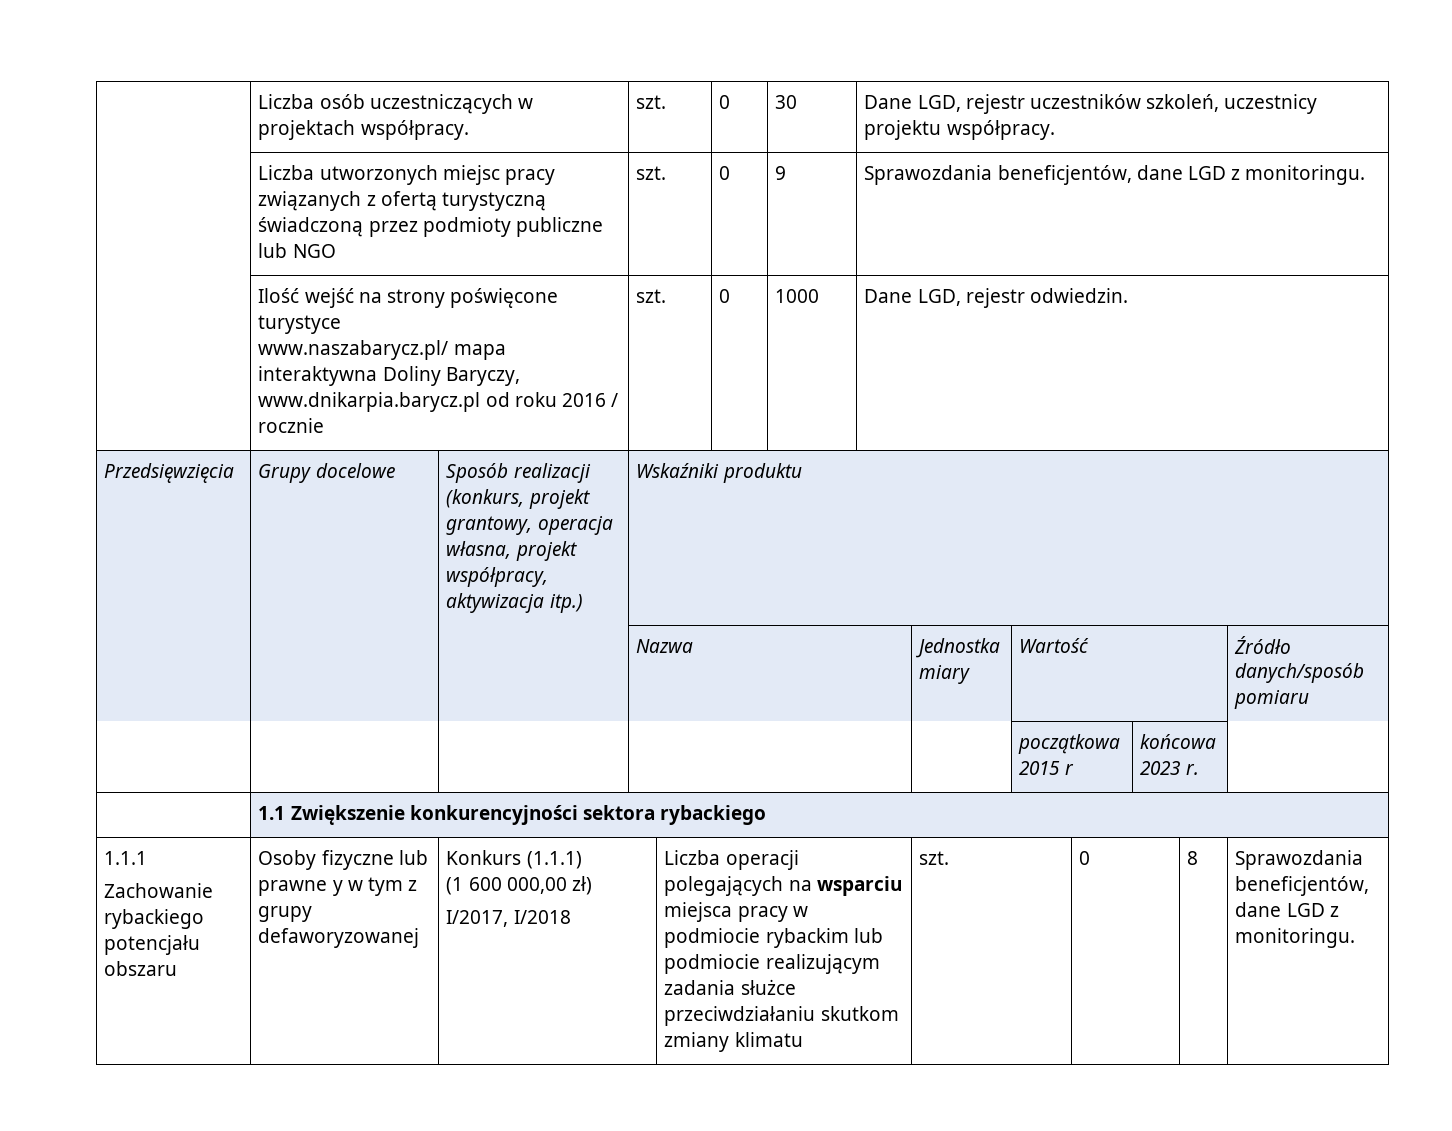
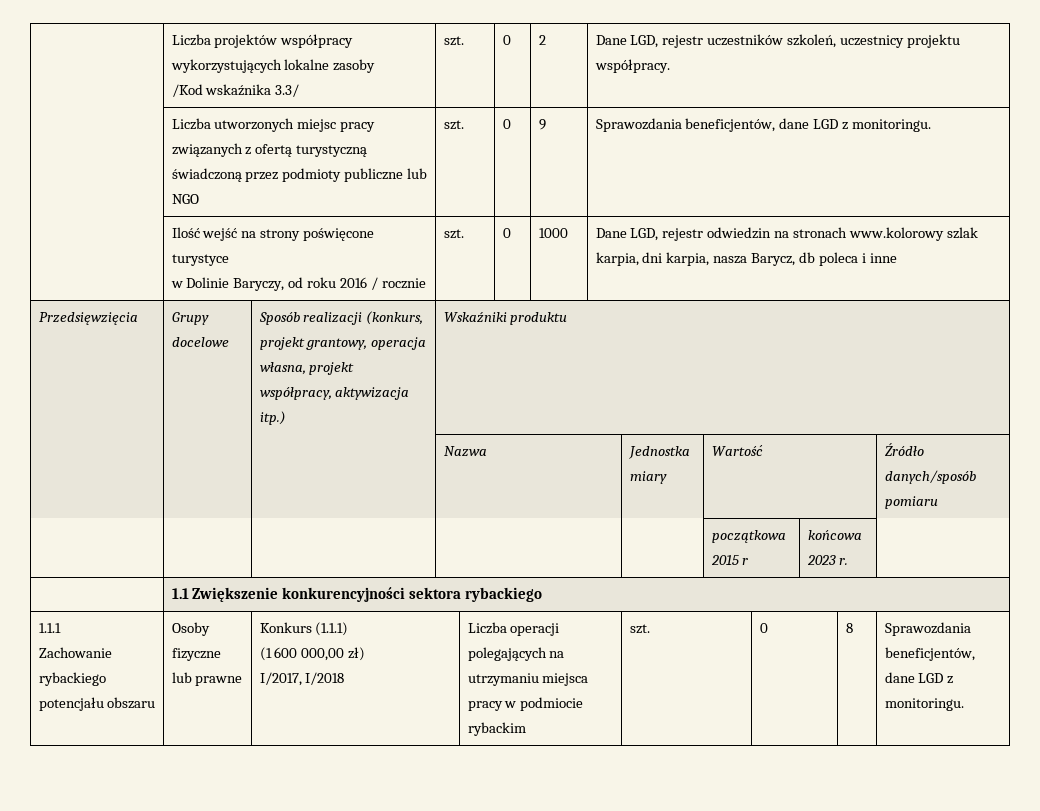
[258,94,533,114] [258,120,469,140] [636,95,667,109] [719,95,731,109] [775,95,798,109] | Liczba osób uczestniczących w projektach współpracy. | szt. | 0 | 30 -> [171,34,354,48] [170,59,376,73] [171,84,300,97] [443,36,464,46] [502,35,511,45] [538,35,546,45] | Liczba projektów współpracy wykorzystujących lokalne zasoby // /Kod wskaźnika 3.3/ | szt. | 0 | 2
[258,340,506,360] [258,366,520,386] [258,392,481,412] www.naszabarycz.pl/ mapa interaktywna Doliny Baryczy, www.dnikarpia.barycz.pl -> [170,277,285,291] w Dolinie Baryczy,
[1029,288,1128,303] odwiedzin. -> [707,227,978,241] [595,252,897,266] odwiedzin na stronach www.kolorowy szlak karpia, dni karpia, nasza Barycz, db poleca i inne
[332,877,417,896] [258,906,313,922] [258,928,420,948] y w tym z grupy defaworyzowanej -> (243, 681) none
[816,876,902,896] wsparciu -> [467,673,539,686] utrzymaniu
[853,928,883,943] [664,954,880,974] [664,979,796,995] [664,1006,899,1026] [664,1032,803,1052] lub podmiocie realizującym zadania służce przeciwdziałaniu skutkom zmiany klimatu -> (526, 729) none

